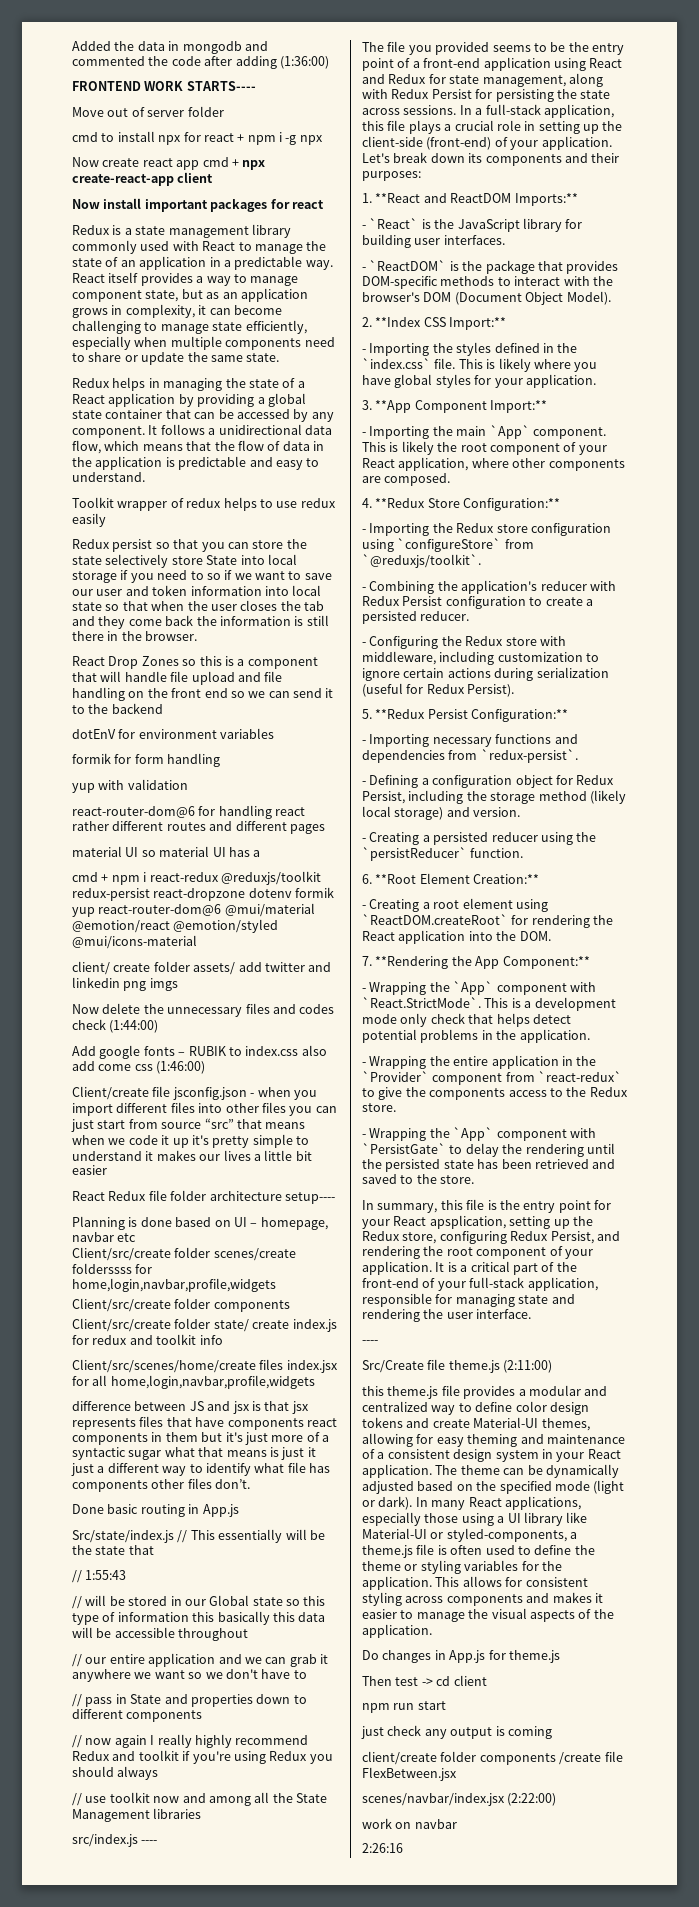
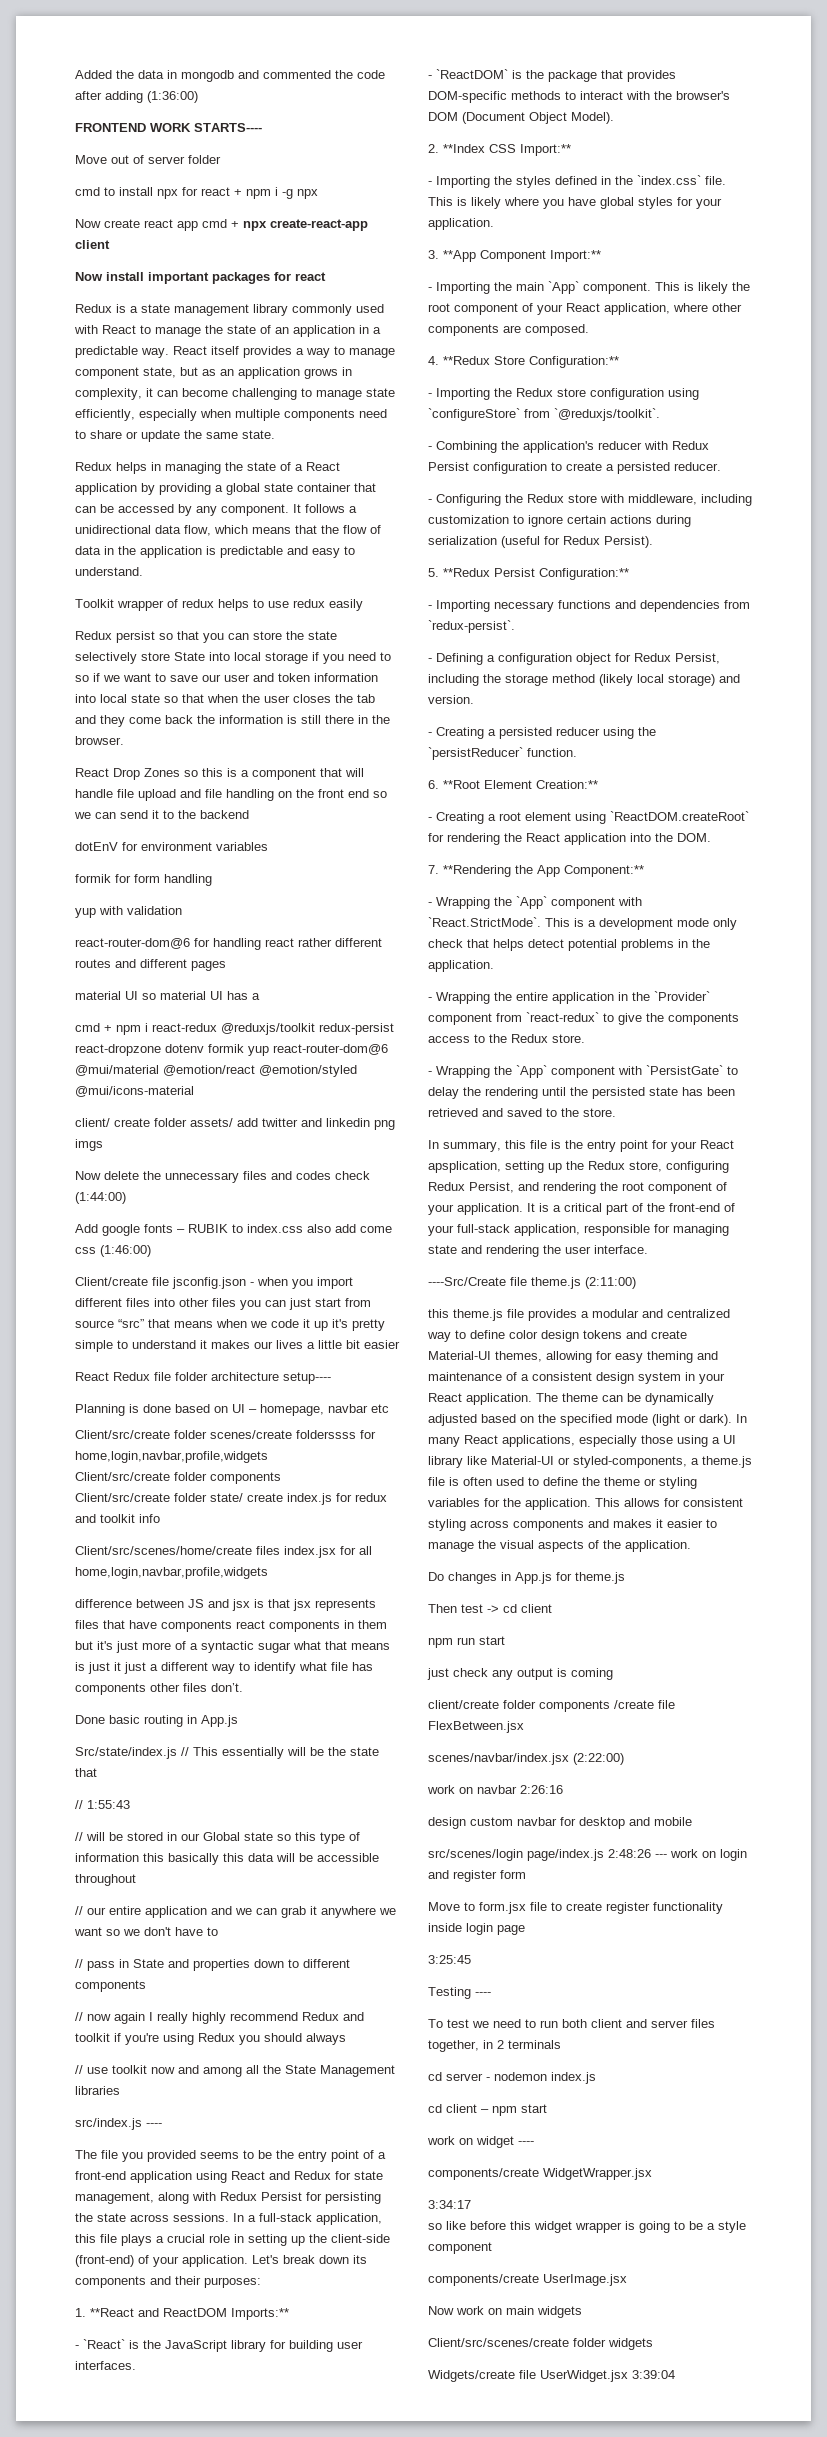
[362,1340,378,1344] [362,1360,424,1373] ---- // Src/Create -> [428,1277,506,1286] ----Src/Create
[362,1843,403,1853] // 2:26:16 -> [520,1785,563,1794] [428,1817,692,1829] [428,1849,747,1861] [428,1870,526,1882] [428,1902,723,1914] [428,1923,525,1935] [428,1955,471,1964] [428,1987,491,1999] [428,2019,715,2028] [428,2040,561,2052] [428,2072,596,2084] [428,2104,547,2116] [427,2136,534,2148] [428,2168,652,2180] [428,2200,471,2209] [428,2221,746,2233] [428,2242,492,2254] [428,2274,627,2286] [428,2306,582,2318] [428,2338,653,2350] [428,2370,675,2382] 2:26:16 // design custom navbar for desktop and mobile // src/scenes/login page/index.js 2:48:26 --- work on login and register form // Move to form.jsx file to create register functionality inside login page // 3:25:45 // Testing ---- // To test we need to run both client and server files together, in 2 terminals // cd server - nodemon index.js // cd client – npm start // work on widget ---- // components/create WidgetWrapper.jsx // 3:34:17 // so like before this widget wrapper is going to be a style component // components/create UserImage.jsx // Now work on main widgets // Client/src/scenes/create folder widgets // Widgets/create file UserWidget.jsx 3:39:04

